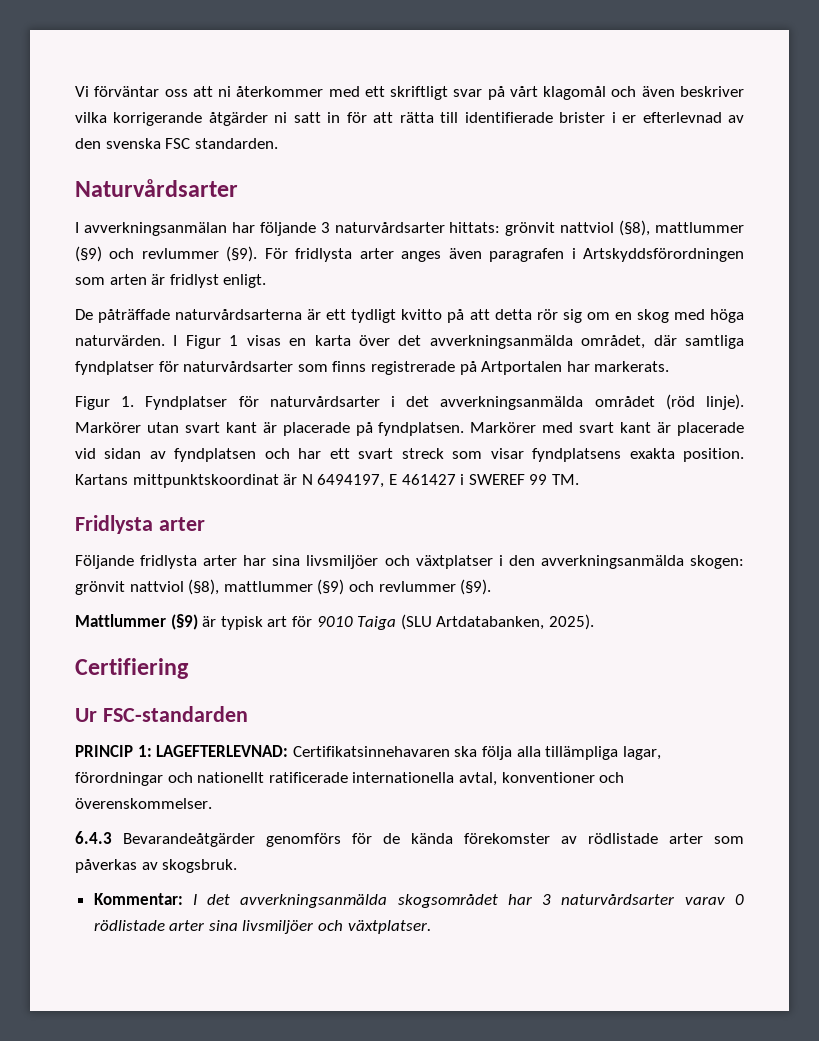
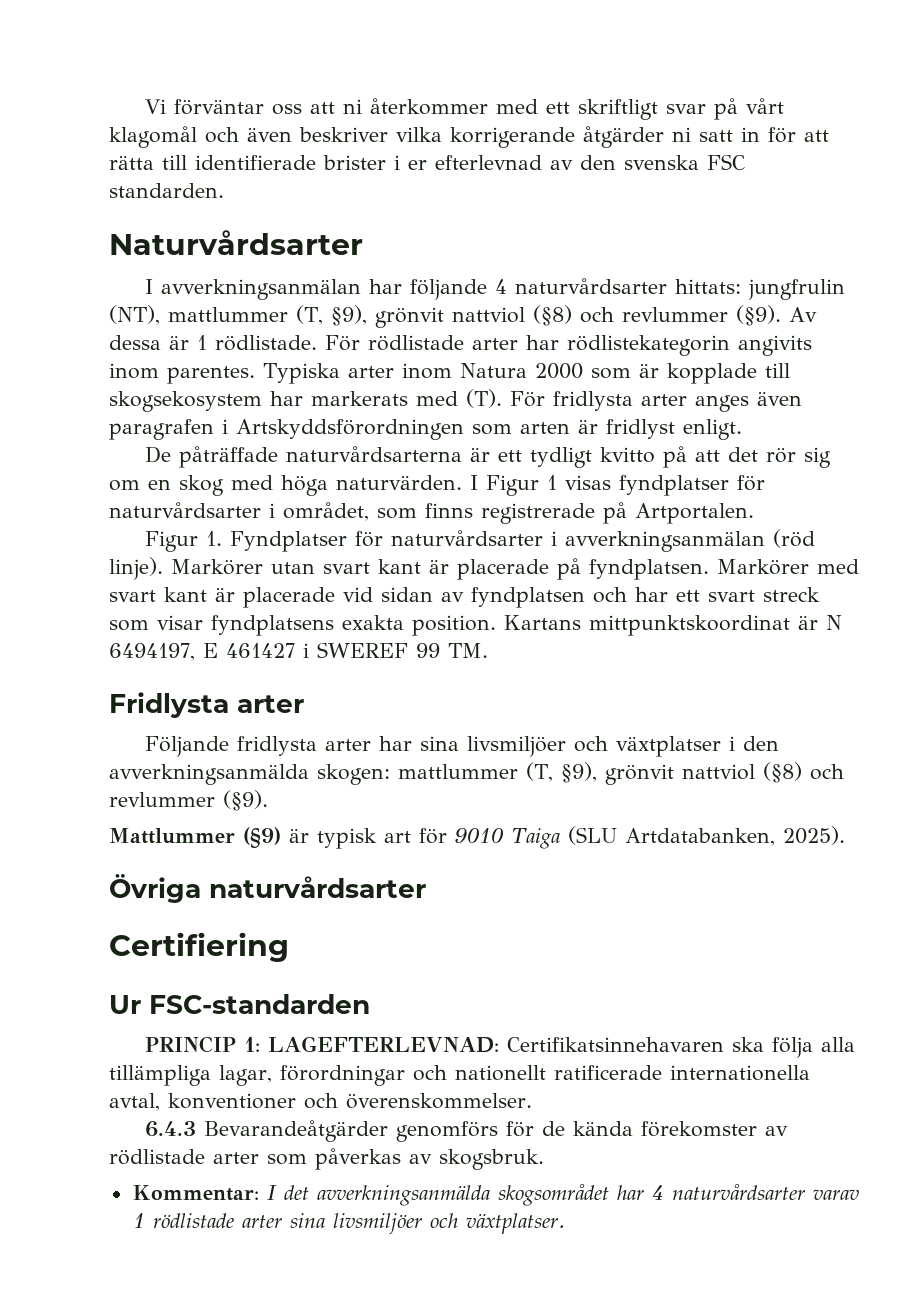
[320,222,330,233] 3 -> [494,279,507,294] 4
[505,220,744,236] [75,246,258,262] grönvit nattviol (§8), mattlummer (§9) och revlummer (§9). -> [747,279,845,300] [109,305,817,328] [109,335,812,356] [109,363,790,384] [109,389,502,412] jungfrulin (NT), mattlummer (T, §9), grönvit nattviol (§8) och revlummer (§9). Av dessa är 1 rödlistade. För rödlistade arter har rödlistekategorin angivits inom parentes. Typiska arter inom Natura 2000 som är kopplade till skogsekosystem har markerats med (T).
[494,309,532,320] detta -> [727,447,758,462] det
[289,335,744,349] en karta över det avverkningsanmälda området, där samtliga -> (611, 482) none
(294, 366) none -> [269,502,369,521] i området,
[481,361,670,375] Artportalen har markerats. -> [635,503,754,524] Artportalen.
[406,396,655,410] det avverkningsanmälda området -> [564,531,765,552] avverkningsanmälan
[75,579,345,595] grönvit nattviol (§8), mattlummer (§9) -> [398,762,802,785] mattlummer (T, §9), grönvit nattviol (§8)
(594, 622) none -> [109,874,426,903] // Övriga naturvårdsarter
[542,894,552,905] 3 -> [651,1185,664,1200] 4
[734,894,744,905] 0 -> [132,1213,145,1228] 1

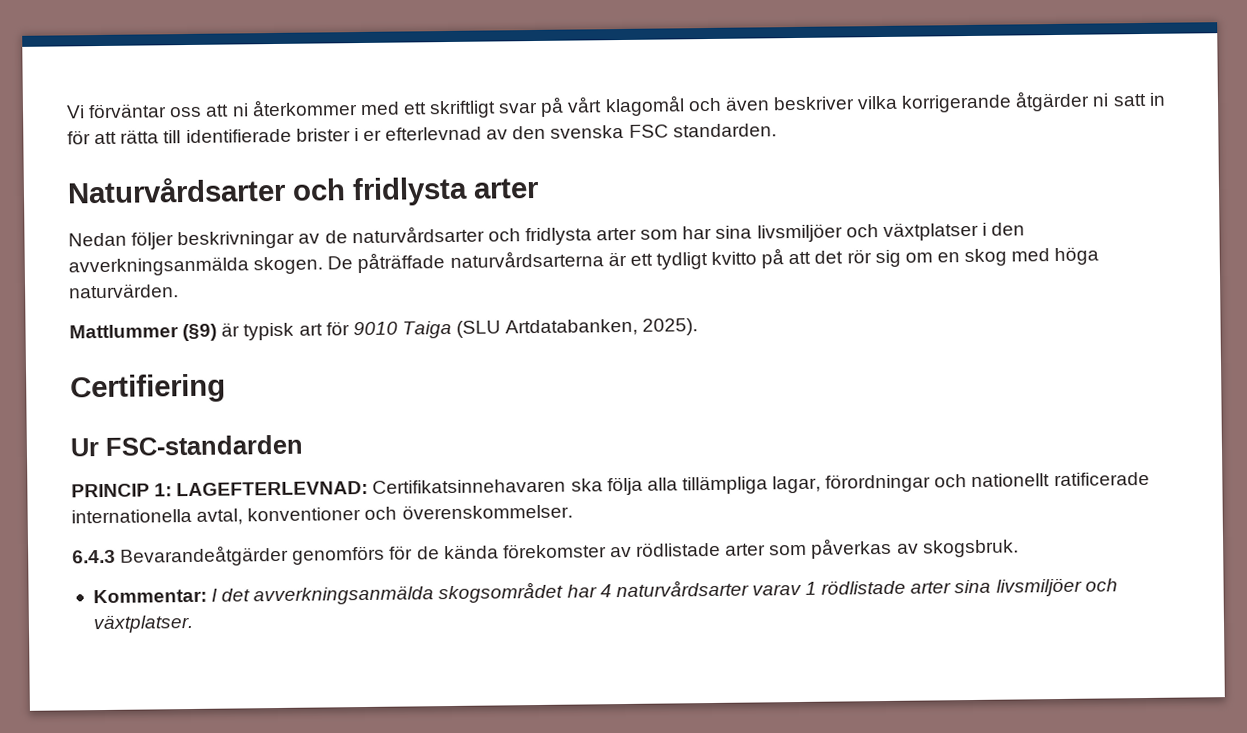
[144,278,845,300] [109,305,817,328] [109,335,812,356] [109,363,790,384] [109,389,802,412] [109,419,742,440] // I avverkningsanmälan har följande 4 naturvårdsarter hittats: jungfrulin (NT), mattlummer (T, §9), grönvit nattviol (§8) och revlummer (§9). Av dessa är 1 rödlistade. För rödlistade arter har rödlistekategorin angivits inom parentes. Typiska arter inom Natura 2000 som är kopplade till skogsekosystem har markerats med (T). För fridlysta arter anges även paragrafen i Artskyddsförordningen som arten är fridlyst enligt. // -> [292,176,540,207] [68,221,1026,250] [68,256,324,277] och fridlysta arter // Nedan följer beskrivningar av de naturvårdsarter och fridlysta arter som har sina livsmiljöer och växtplatser i den avverkningsanmälda skogen.
[470,475,765,496] [109,502,754,524] [144,529,815,552] [109,557,859,580] [109,587,820,608] [109,615,842,636] [109,642,488,661] [109,692,304,718] [144,736,779,757] [109,762,844,785] [109,790,268,811] I Figur 1 visas fyndplatser för naturvårdsarter i området, som finns registrerade på Artportalen. // Figur 1. Fyndplatser för naturvårdsarter i avverkningsanmälan (röd linje). Markörer utan svart kant är placerade på fyndplatsen. Markörer med svart kant är placerade vid sidan av fyndplatsen och har ett svart streck som visar fyndplatsens exakta position. Kartans mittpunktskoordinat är N 6494197, E 461427 i SWEREF 99 TM. // Fridlysta arter // Följande fridlysta arter har sina livsmiljöer och växtplatser i den avverkningsanmälda skogen: mattlummer (T, §9), grönvit nattviol (§8) och revlummer (§9). -> (179, 291) none
[109,874,426,903] // Övriga naturvårdsarter -> (699, 327) none

